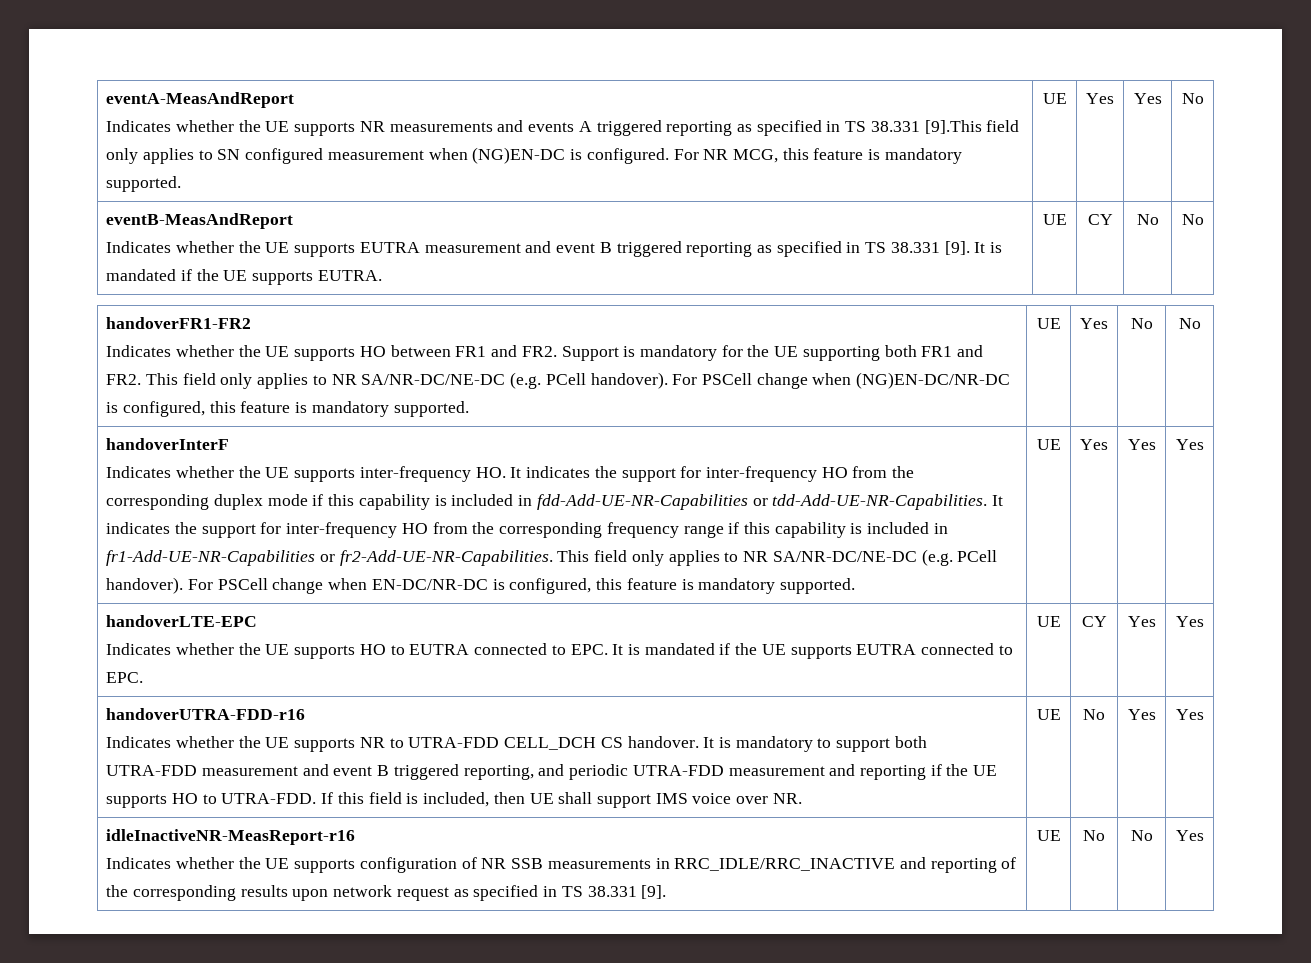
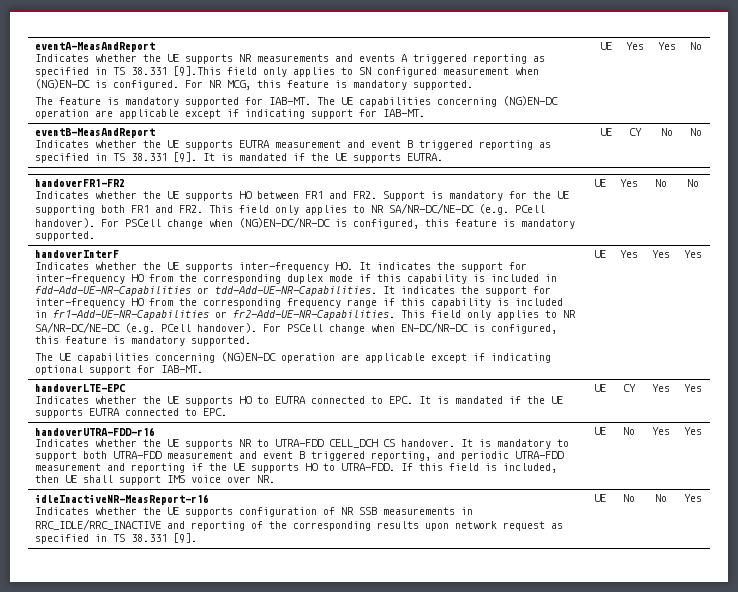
(182, 184) none -> [34,96,558,107] [34,109,425,119] // The feature is mandatory supported for IAB-MT. The UE capabilities concerning (NG)EN-DC operation are applicable except if indicating support for IAB-MT.
(856, 586) none -> [34,352,551,363] [34,365,203,375] // The UE capabilities concerning (NG)EN-DC operation are applicable except if indicating optional support for IAB-MT.

